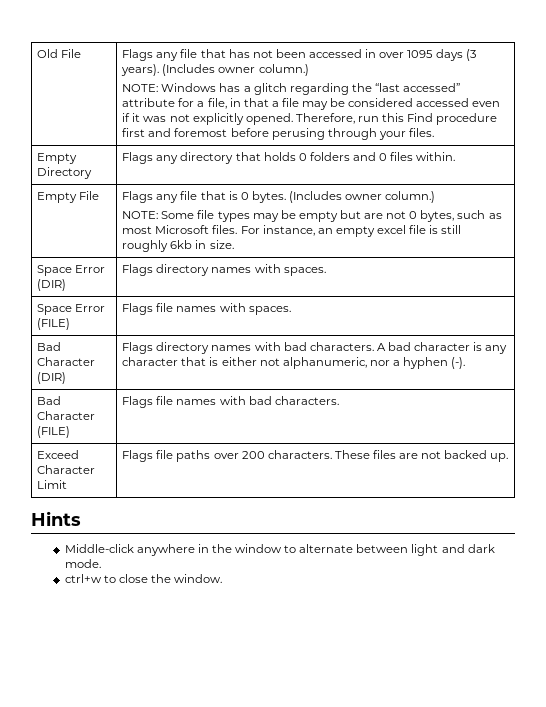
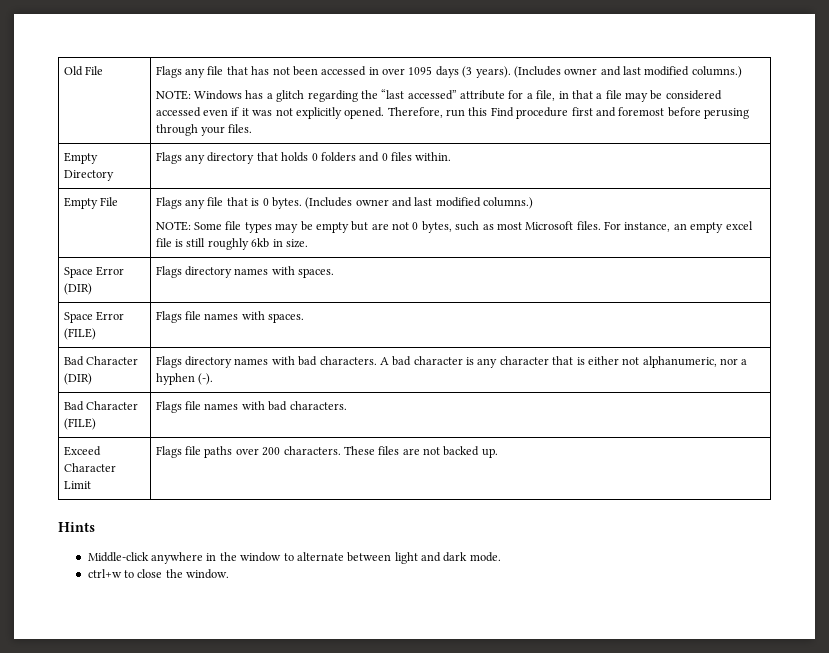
[258,64,309,76] column.) -> [600,66,742,78] and last modified columns.)
[385,191,436,203] column.) -> [392,197,534,209] and last modified columns.)

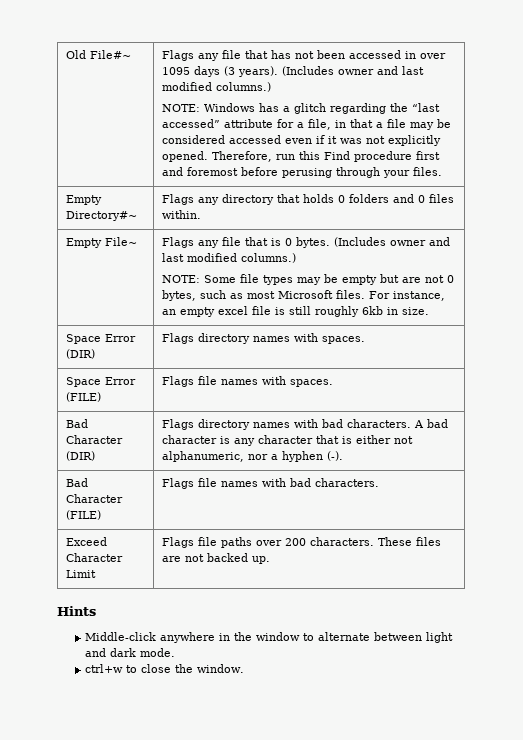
[85,66,104,75] File -> [89,50,131,59] File#~
[63,170,114,181] Directory -> [65,211,137,221] Directory#~
[100,197,119,206] File -> [104,237,137,246] File~

